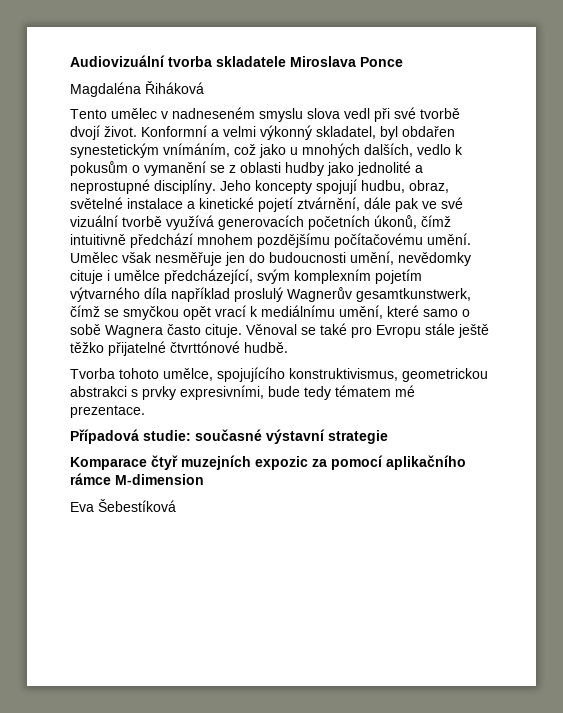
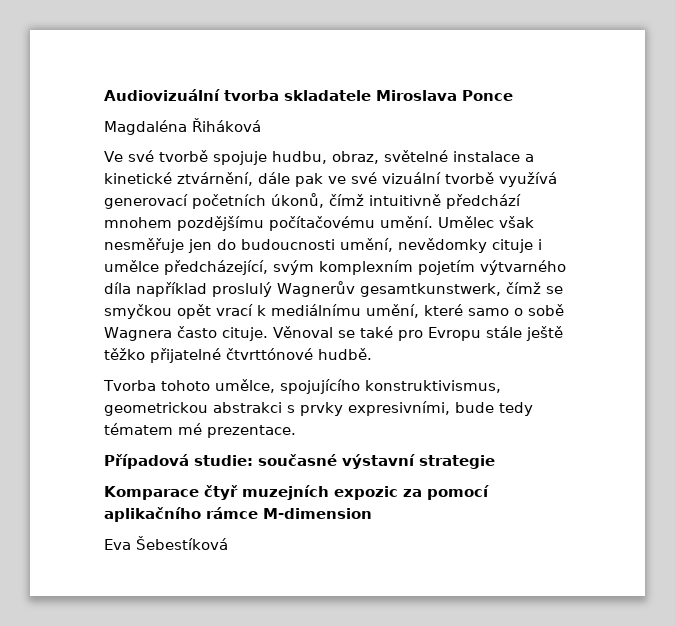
[70,107,460,122] [70,125,455,140] [70,143,463,158] [70,161,423,176] [70,179,357,194] Tento umělec v nadneseném smyslu slova vedl při své tvorbě dvojí život. Konformní a velmi výkonný skladatel, byl obdařen synestetickým vnímáním, což jako u mnohých dalších, vedlo k pokusům o vymanění se z oblasti hudby jako jednolité a neprostupné disciplíny. Jeho koncepty spojují -> [104,150,267,165] Ve své tvorbě spojuje
[258,197,293,212] pojetí -> (172, 178) none
[218,215,304,230] generovacích -> [104,194,188,209] generovací

